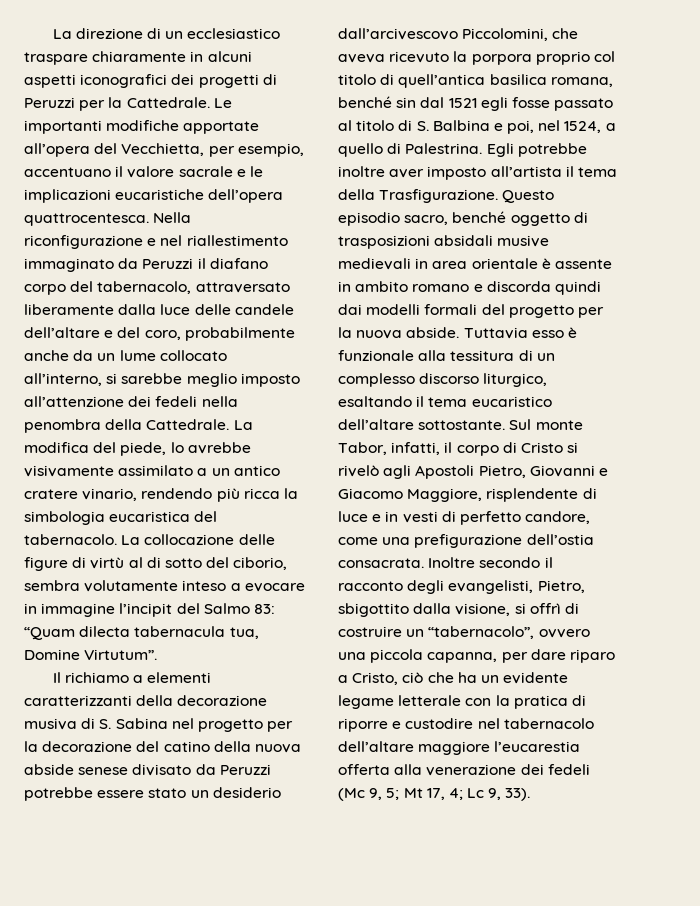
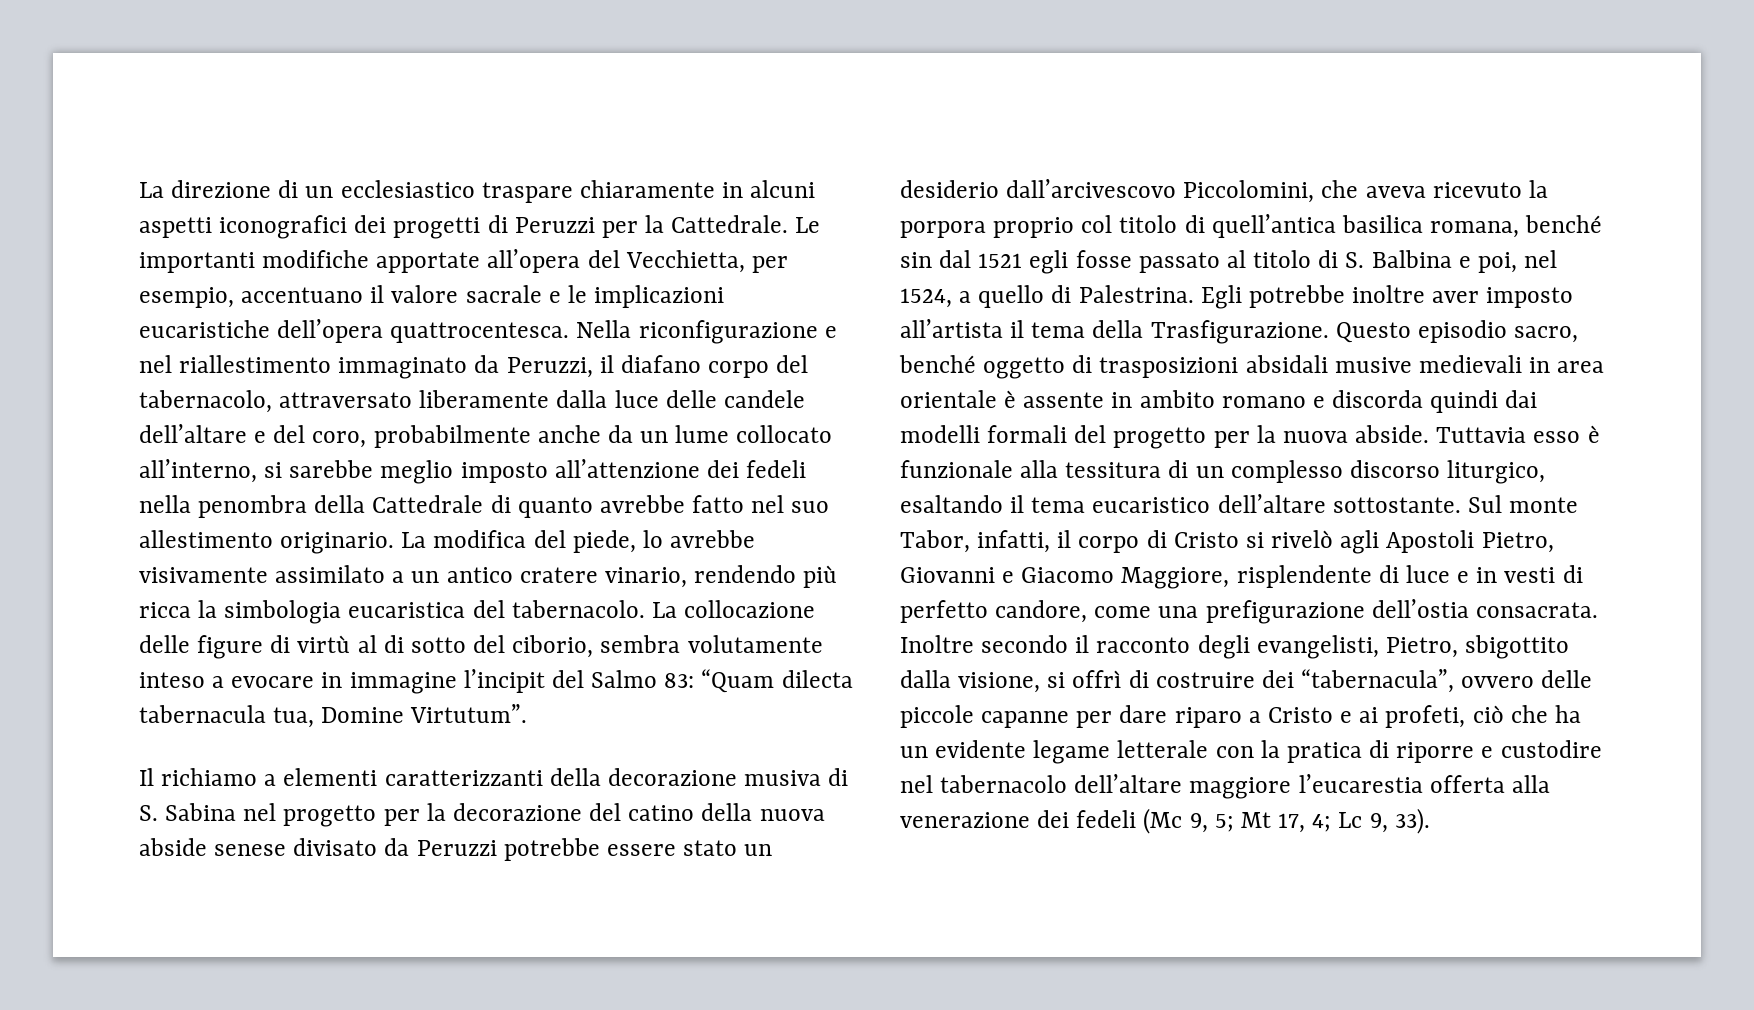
[142,258,194,269] Peruzzi -> [506,357,593,378] Peruzzi,
[146,419,230,430] Cattedrale. -> [372,495,830,518] [139,530,395,554] Cattedrale di quanto avrebbe fatto nel suo allestimento originario.
[406,626,590,639] [338,649,615,663] [338,672,399,685] un “tabernacolo”, ovvero una piccola capanna, per dare riparo a Cristo, -> [1261,669,1593,693] [900,705,1466,728] dei “tabernacula”, ovvero delle piccole capanne per dare riparo a Cristo e ai profeti,

